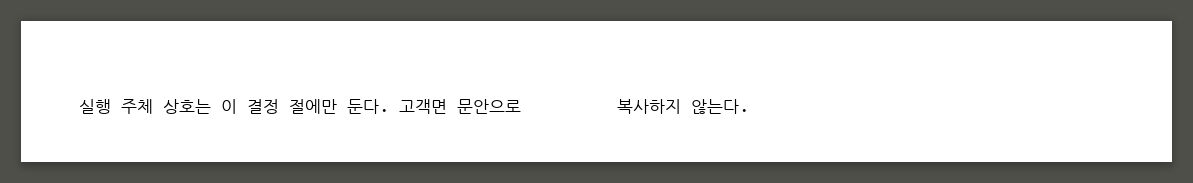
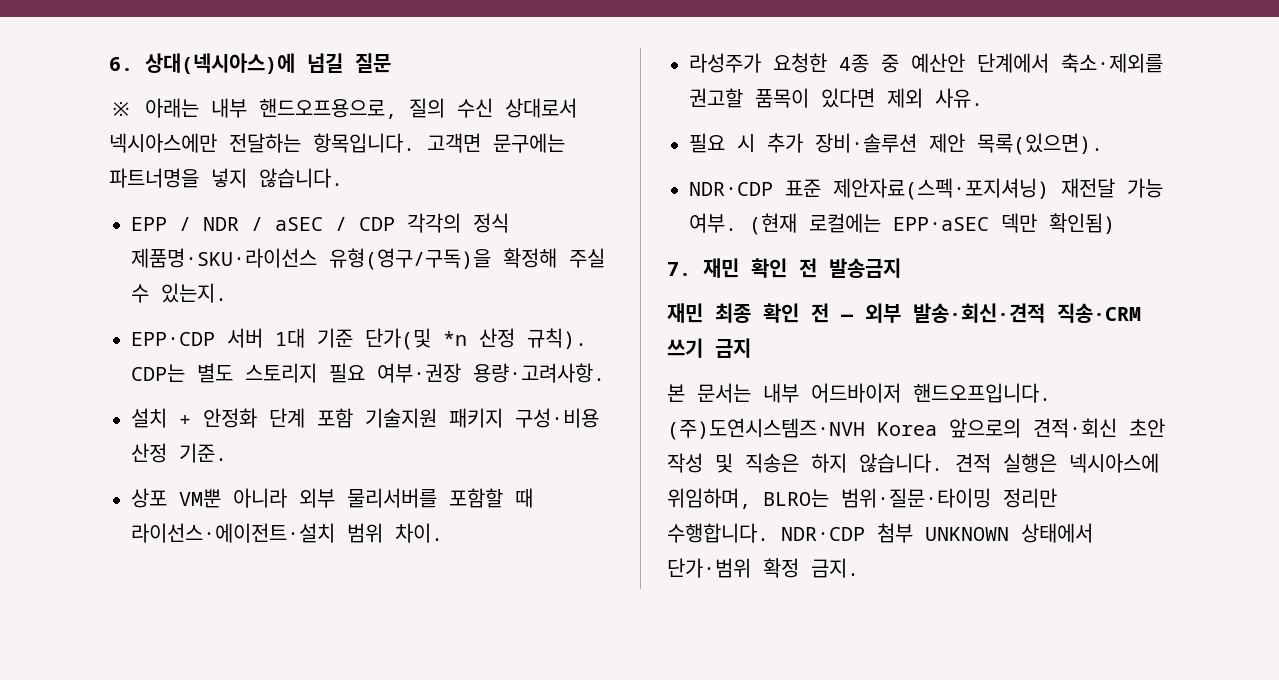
[79,99,749,114] 실행 주체 상호는 이 결정 절에만 둔다. 고객면 문안으로 복사하지 않는다. -> [109,53,391,74] [109,98,577,119] [109,133,565,153] [109,168,343,188] [131,213,509,233] [131,248,605,270] [131,283,227,303] [131,328,587,350] [131,363,605,383] [131,408,599,428] [131,443,227,463] [131,488,533,508] [131,523,443,543] [689,53,1163,73] [689,88,983,108] [689,133,1103,155] [689,178,1163,200] [689,213,1115,235] [667,258,901,278] [667,303,1141,323] [667,338,751,358] [667,383,1051,403] [667,418,1165,440] [667,453,1159,473] [667,488,1057,509] [667,523,1093,543] [667,558,859,578] 6. 상대(넥시아스)에 넘길 질문 // ※ 아래는 내부 핸드오프용으로, 질의 수신 상대로서 넥시아스에만 전달하는 항목입니다. 고객면 문구에는 파트너명을 넣지 않습니다. // EPP / NDR / aSEC / CDP 각각의 정식 제품명·SKU·라이선스 유형(영구/구독)을 확정해 주실 수 있는지. // EPP·CDP 서버 1대 기준 단가(및 *n 산정 규칙). CDP는 별도 스토리지 필요 여부·권장 용량·고려사항. // 설치 + 안정화 단계 포함 기술지원 패키지 구성·비용 산정 기준. // 상포 VM뿐 아니라 외부 물리서버를 포함할 때 라이선스·에이전트·설치 범위 차이. // 라성주가 요청한 4종 중 예산안 단계에서 축소·제외를 권고할 품목이 있다면 제외 사유. // 필요 시 추가 장비·솔루션 제안 목록(있으면). // NDR·CDP 표준 제안자료(스펙·포지셔닝) 재전달 가능 여부. (현재 로컬에는 EPP·aSEC 덱만 확인됨) // 7. 재민 확인 전 발송금지 // 재민 최종 확인 전 — 외부 발송·회신·견적 직송·CRM 쓰기 금지 // 본 문서는 내부 어드바이저 핸드오프입니다. (주)도연시스템즈·NVH Korea 앞으로의 견적·회신 초안 작성 및 직송은 하지 않습니다. 견적 실행은 넥시아스에 위임하며, BLRO는 범위·질문·타이밍 정리만 수행합니다. NDR·CDP 첨부 UNKNOWN 상태에서 단가·범위 확정 금지.

